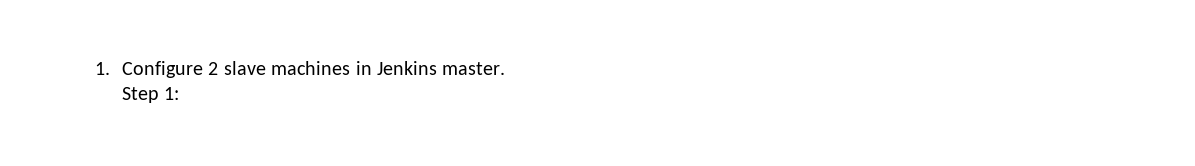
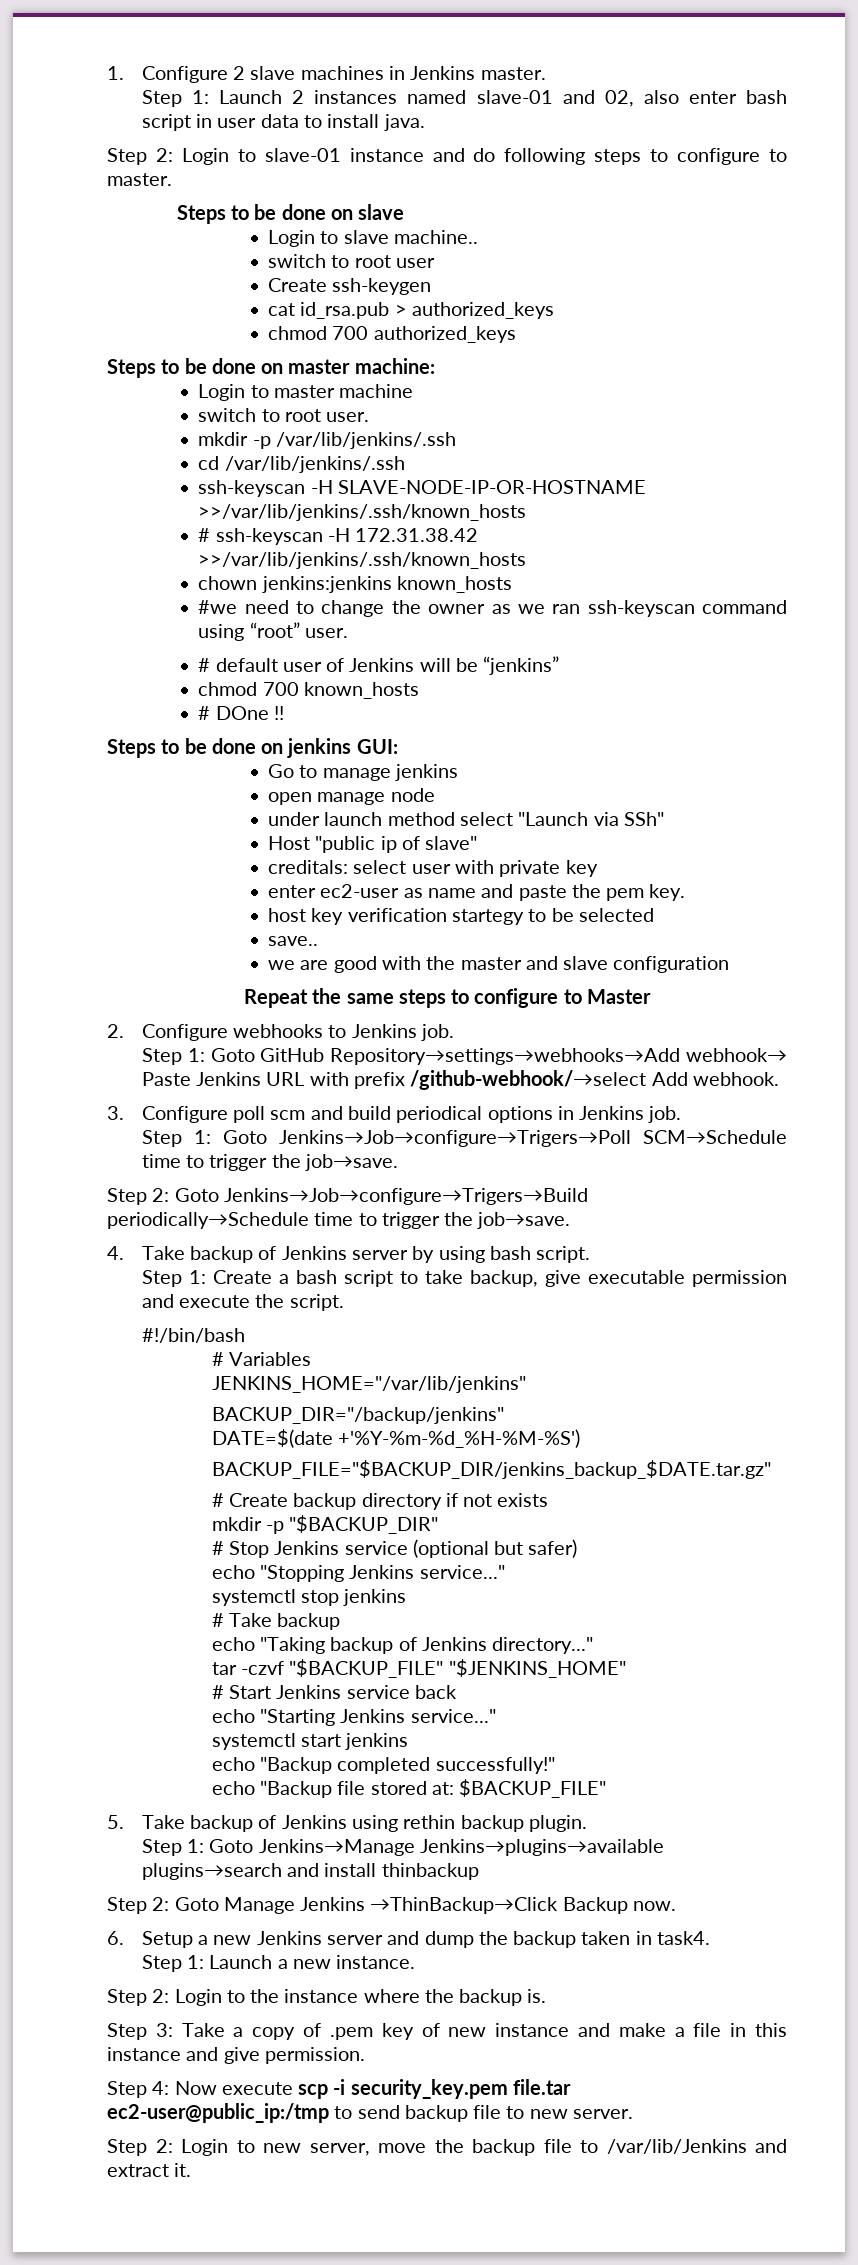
(180, 93) none -> [219,90,788,107] [141,114,425,131] [107,148,787,165] [107,173,172,186] [176,204,405,224] [268,230,478,247] [268,254,435,268] [268,278,432,295] [268,302,554,319] [268,326,516,343] [107,358,435,378] [198,384,414,401] [198,408,370,422] [198,432,456,449] [198,456,405,473] [198,480,646,497] [198,504,527,521] [198,528,479,545] [198,552,527,569] [198,576,512,593] [198,600,788,617] [198,622,348,641] [198,656,560,675] [198,682,419,699] [198,706,284,720] [107,738,398,758] [268,764,458,781] [268,788,435,805] [268,812,664,826] [268,836,478,853] [268,860,598,877] [268,884,686,901] [268,908,654,925] [268,936,319,946] [268,956,730,973] [244,988,651,1008] [107,1024,454,1041] [141,1048,787,1065] [141,1070,779,1090] [107,1106,682,1123] [141,1130,787,1147] [141,1154,398,1171] [107,1188,588,1205] [107,1212,571,1229] [107,1246,591,1263] [141,1270,787,1287] [141,1294,344,1311] [141,1328,245,1343] [211,1352,312,1366] [211,1376,526,1393] [211,1407,504,1424] [211,1429,581,1448] [211,1460,771,1479] [211,1493,549,1510] [211,1515,439,1534] [211,1539,578,1558] [211,1565,505,1582] [211,1589,407,1606] [211,1613,341,1630] [211,1637,594,1654] [211,1659,626,1678] [211,1685,457,1699] [211,1709,496,1726] [211,1733,409,1750] [211,1757,555,1774] [211,1779,607,1798] [107,1815,587,1832] [141,1839,664,1856] [141,1863,479,1880] [107,1897,676,1914] [107,1931,710,1948] [141,1955,416,1972] [107,1989,547,2006] [107,2023,787,2040] [107,2047,365,2064] [107,2079,571,2099] [107,2103,633,2123] [107,2139,787,2156] [107,2163,192,2177] Launch 2 instances named slave-01 and 02, also enter bash script in user data to install java. // Step 2: Login to slave-01 instance and do following steps to configure to master. // Steps to be done on slave // Login to slave machine.. // switch to root user // Create ssh-keygen // cat id_rsa.pub > authorized_keys // chmod 700 authorized_keys // Steps to be done on master machine: // Login to master machine // switch to root user. // mkdir -p /var/lib/jenkins/.ssh // cd /var/lib/jenkins/.ssh // ssh-keyscan -H SLAVE-NODE-IP-OR-HOSTNAME >>/var/lib/jenkins/.ssh/known_hosts // # ssh-keyscan -H 172.31.38.42 >>/var/lib/jenkins/.ssh/known_hosts // chown jenkins:jenkins known_hosts // #we need to change the owner as we ran ssh-keyscan command using “root” user. // # default user of Jenkins will be “jenkins” // chmod 700 known_hosts // # DOne !! // Steps to be done on jenkins GUI: // Go to manage jenkins // open manage node // under launch method select "Launch via SSh" // Host "public ip of slave" // creditals: select user with private key // enter ec2-user as name and paste the pem key. // host key verification startegy to be selected // save.. // we are good with the master and slave configuration // Repeat the same steps to configure to Master // 2. Configure webhooks to Jenkins job. // Step 1: Goto GitHub Repository→settings→webhooks→Add webhook→ Paste Jenkins URL with prefix /github-webhook/→select Add webhook. // 3. Configure poll scm and build periodical options in Jenkins job. // Step 1: Goto Jenkins→Job→configure→Trigers→Poll SCM→Schedule time to trigger the job→save. // Step 2: Goto Jenkins→Job→configure→Trigers→Build periodically→Schedule time to trigger the job→save. // 4. Take backup of Jenkins server by using bash script. // Step 1: Create a bash script to take backup, give executable permission and execute the script. // #!/bin/bash // # Variables // JENKINS_HOME="/var/lib/jenkins" // BACKUP_DIR="/backup/jenkins" // DATE=$(date +'%Y-%m-%d_%H-%M-%S') // BACKUP_FILE="$BACKUP_DIR/jenkins_backup_$DATE.tar.gz" // # Create backup directory if not exists // mkdir -p "$BACKUP_DIR" // # Stop Jenkins service (optional but safer) // echo "Stopping Jenkins service..." // systemctl stop jenkins // # Take backup // echo "Taking backup of Jenkins directory..." // tar -czvf "$BACKUP_FILE" "$JENKINS_HOME" // # Start Jenkins service back // echo "Starting Jenkins service..." // systemctl start jenkins // echo "Backup completed successfully!" // echo "Backup file stored at: $BACKUP_FILE" // 5. Take backup of Jenkins using rethin backup plugin. // Step 1: Goto Jenkins→Manage Jenkins→plugins→available plugins→search and install thinbackup // Step 2: Goto Manage Jenkins →ThinBackup→Click Backup now. // 6. Setup a new Jenkins server and dump the backup taken in task4. // Step 1: Launch a new instance. // Step 2: Login to the instance where the backup is. // Step 3: Take a copy of .pem key of new instance and make a file in this instance and give permission. // Step 4: Now execute scp -i security_key.pem file.tar ec2-user@public_ip:/tmp to send backup file to new server. // Step 2: Login to new server, move the backup file to /var/lib/Jenkins and extract it.

